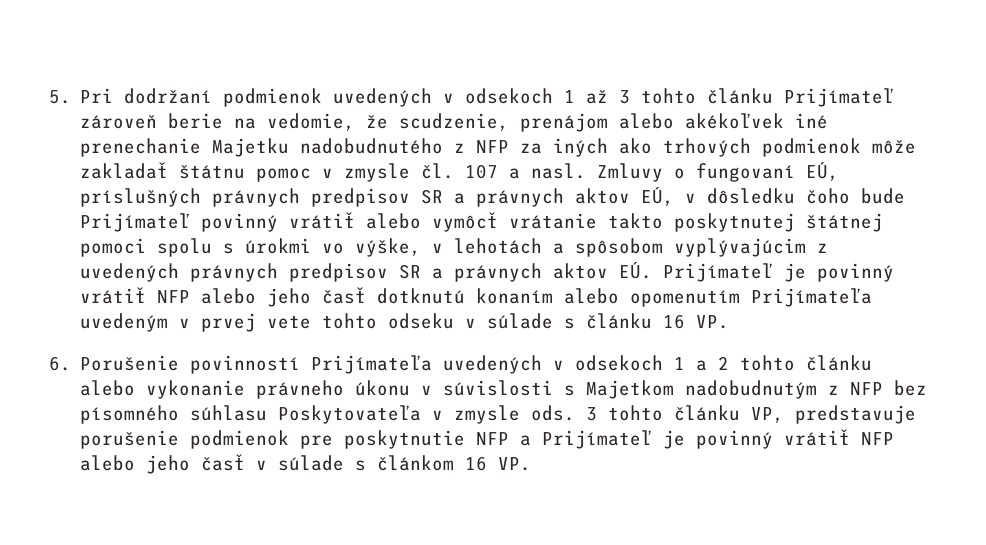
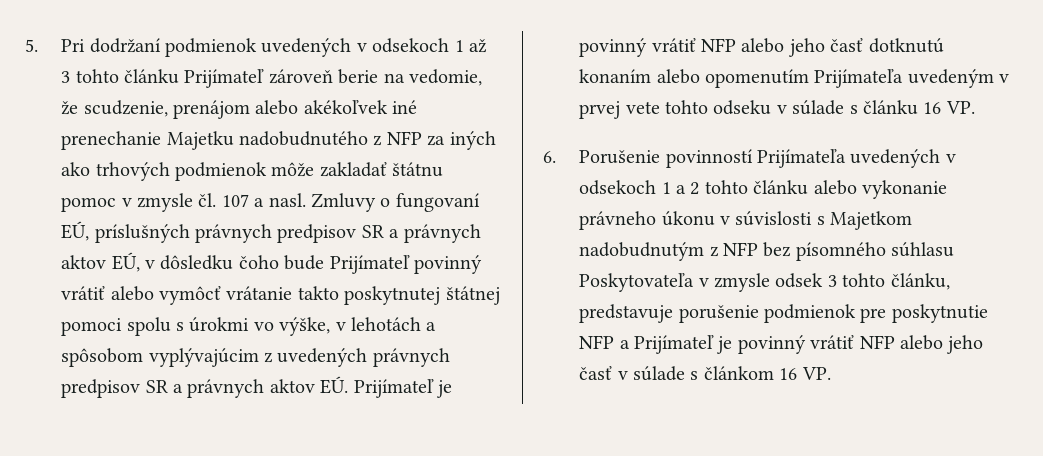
[531,405,785,423] ods. 3 tohto článku VP, -> [775,273,950,290] odsek 3 tohto článku,

